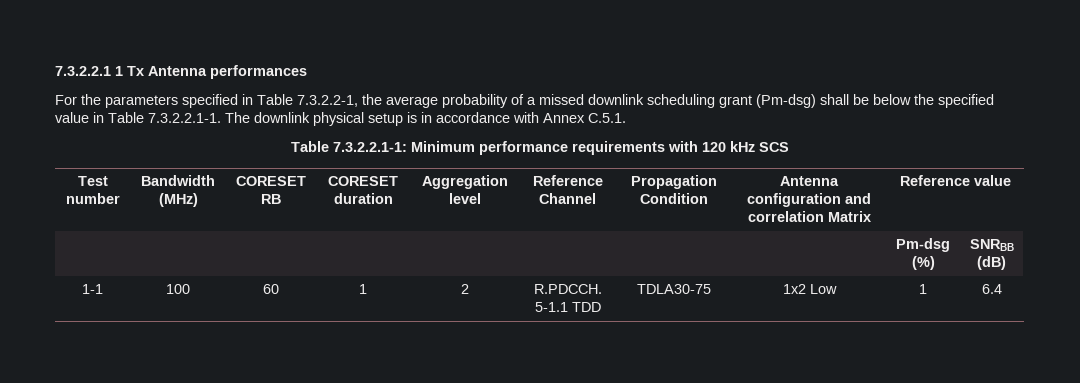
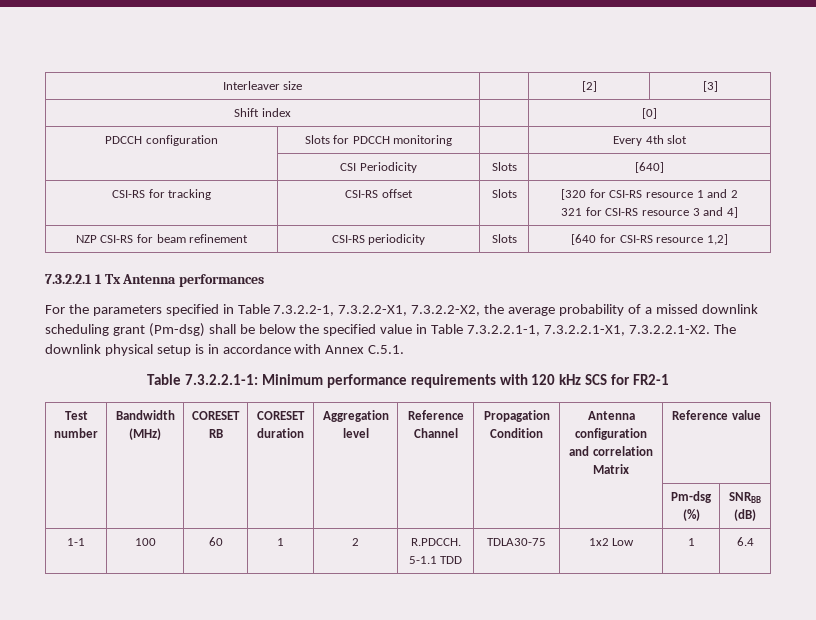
(55, 71) none -> [222,81,303,90] [581,81,597,92] [702,81,718,92] [234,108,291,117] [642,108,657,119] [105,135,218,146] [304,135,453,146] [612,135,688,146] [340,162,417,173] [491,162,517,171] [635,162,664,173] [111,189,212,200] [345,189,413,198] [491,189,517,198] [561,189,738,200] [561,207,738,218] [75,234,249,243] [331,234,426,245] [491,234,517,243] [571,234,728,245] Interleaver size | | [2] | [3] // Shift index | | [0] // PDCCH configuration | Slots for PDCCH monitoring | | Every 4th slot // | CSI Periodicity | Slots | [640] // CSI-RS for tracking | CSI-RS offset | Slots | [320 for CSI-RS resource 1 and 2 // 321 for CSI-RS resource 3 and 4] // NZP CSI-RS for beam refinement | CSI-RS periodicity | Slots | [640 for CSI-RS resource 1,2] //
(358, 101) none -> [338,305,481,316] 7.3.2.2-X1, 7.3.2.2-X2,
[148,113,221,123] 7.3.2.2.1-1. -> [467,325,710,336] 7.3.2.2.1-1, 7.3.2.2.1-X1, 7.3.2.2.1-X2.
(789, 147) none -> [611,374,670,385] for FR2-1

